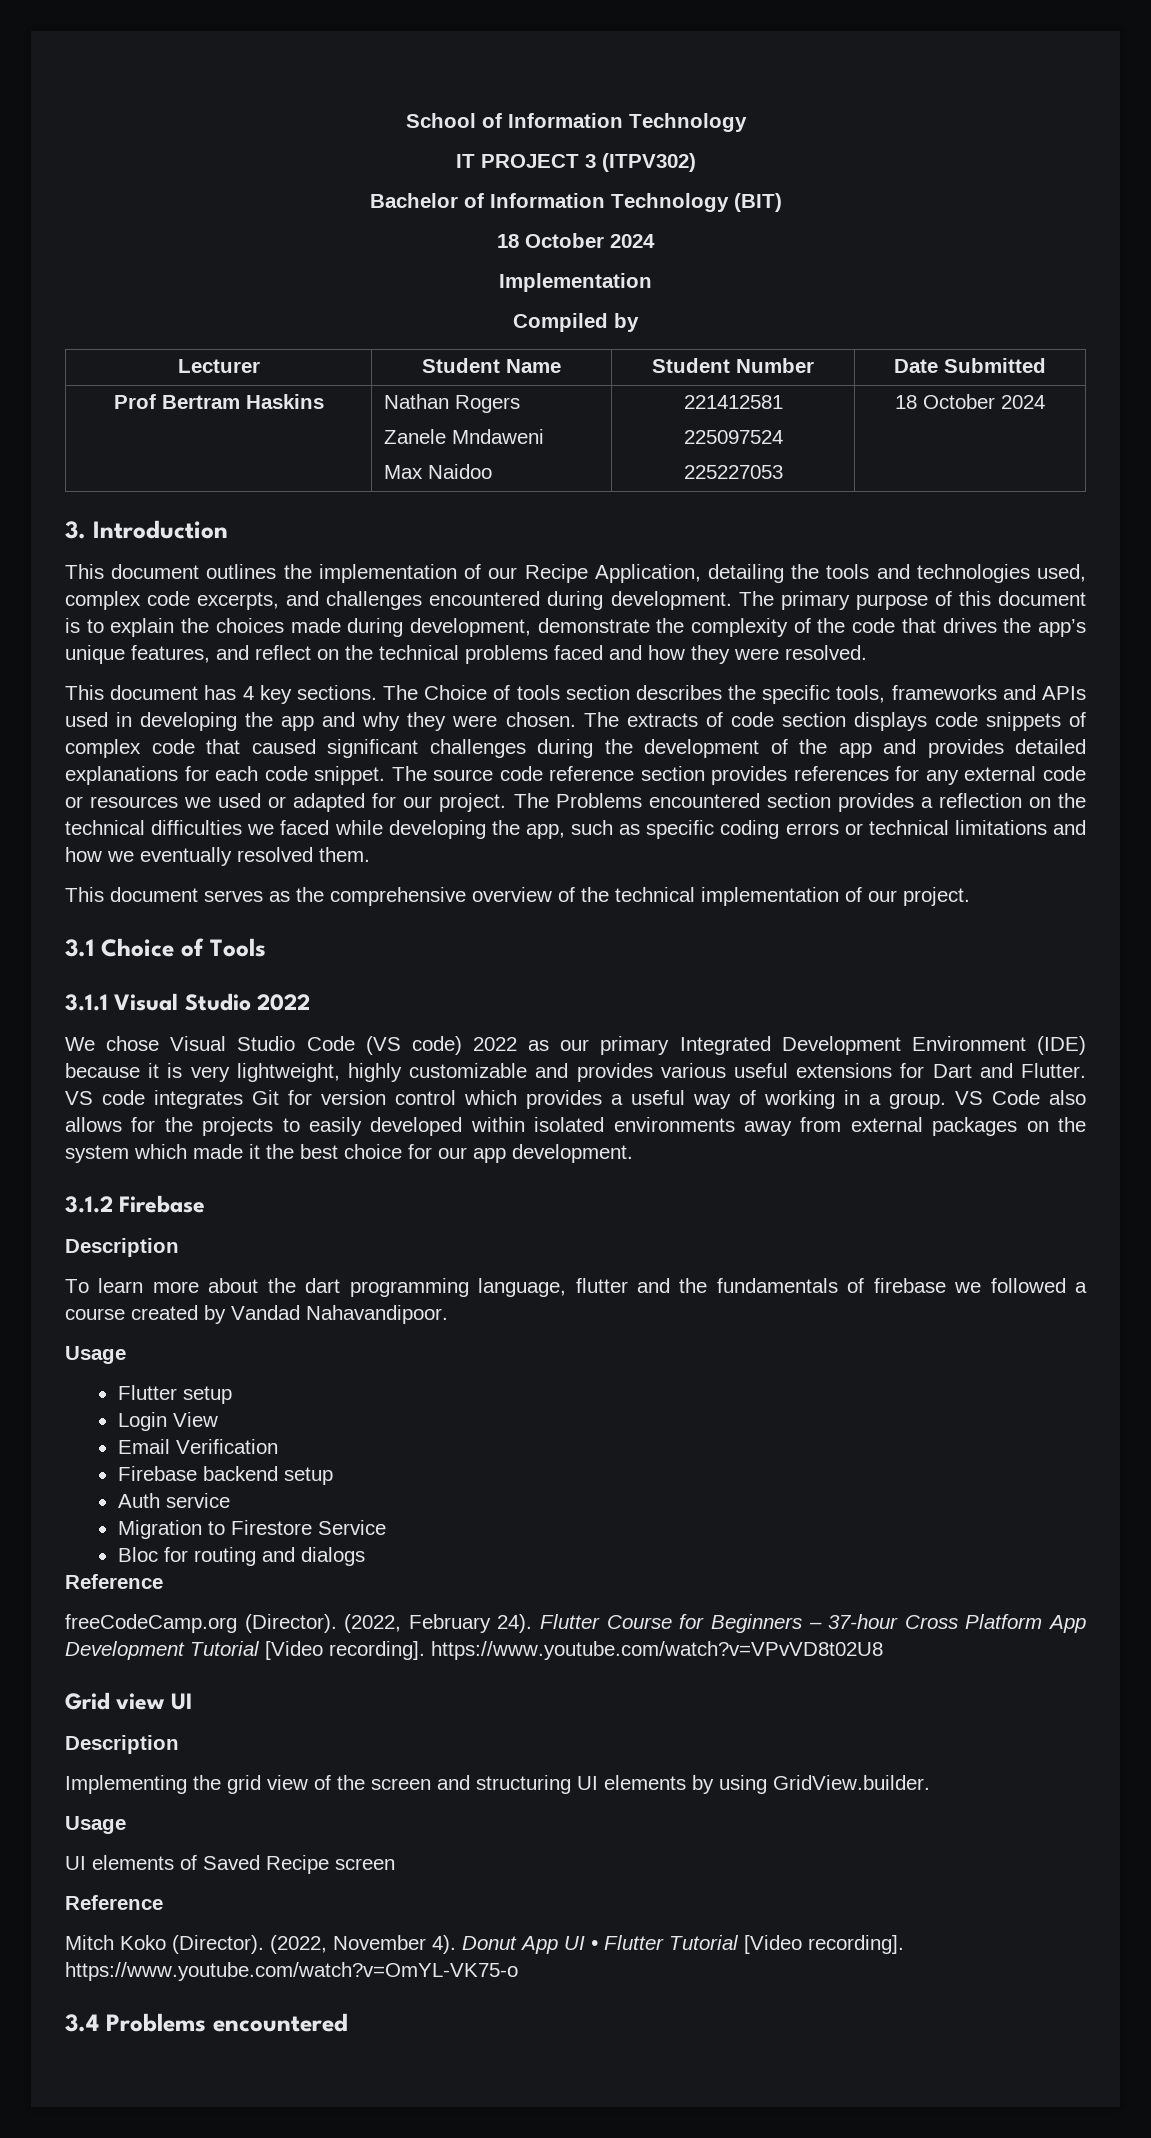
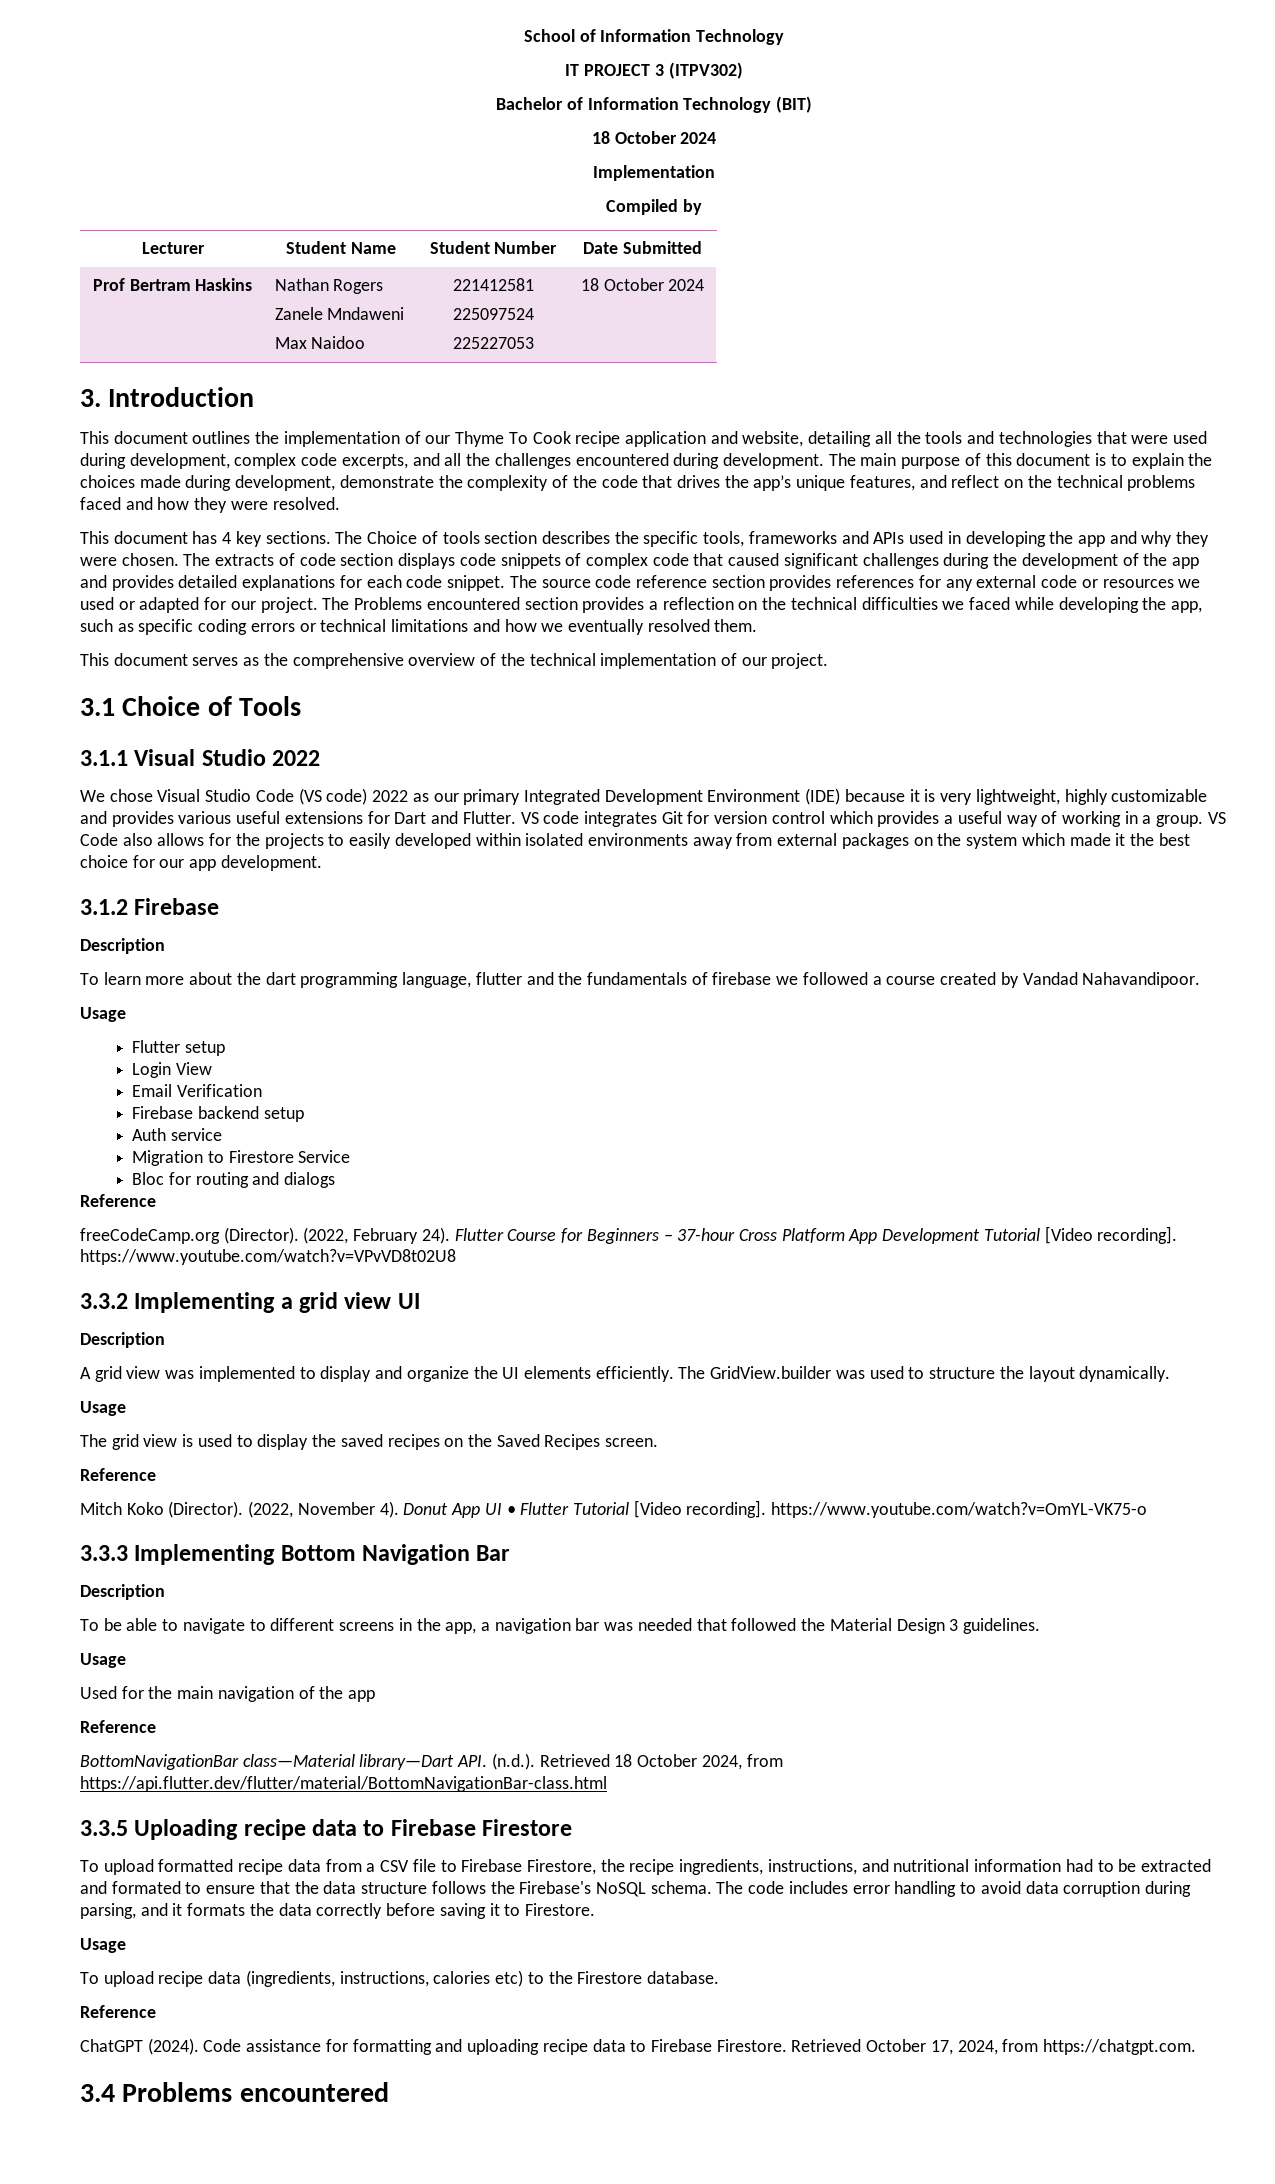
[524,564,1086,583] Recipe Application, detailing the tools and technologies used, -> [455,431,1207,447] [80,453,230,469] Thyme To Cook recipe application and website, detailing all the tools and technologies that were used during development,
(320, 598) none -> [444,453,491,466] all the
[780,591,850,610] primary -> [860,453,897,466] main
[65,1692,110,1710] Grid -> [80,1292,339,1313] 3.3.2 Implementing a grid
[65,1775,930,1794] [65,1816,126,1834] [65,1855,395,1874] Implementing the grid view of the screen and structuring UI elements by using GridView.builder. // Usage // UI elements of Saved Recipe screen -> [80,1366,1171,1382] [80,1401,126,1416] [80,1434,659,1450] A grid view was implemented to display and organize the UI elements efficiently. The GridView.builder was used to structure the layout dynamically. // Usage // The grid view is used to display the saved recipes on the Saved Recipes screen.
(518, 1971) none -> [80,1544,511,1565] [80,1584,165,1600] [80,1618,1040,1634] [80,1653,126,1668] [80,1686,376,1702] [80,1720,156,1733] [80,1753,783,1770] [80,1776,607,1792] [80,1819,573,1840] [80,1859,1211,1875] [80,1881,1191,1897] [80,1903,595,1919] [80,1938,126,1953] [80,1970,719,1987] [80,2005,156,2018] [80,2038,1197,2055] // 3.3.3 Implementing Bottom Navigation Bar // Description // To be able to navigate to different screens in the app, a navigation bar was needed that followed the Material Design 3 guidelines. // Usage // Used for the main navigation of the app // Reference // BottomNavigationBar class—Material library—Dart API. (n.d.). Retrieved 18 October 2024, from https://api.flutter.dev/flutter/material/BottomNavigationBar-class.html // 3.3.5 Uploading recipe data to Firebase Firestore // To upload formatted recipe data from a CSV file to Firebase Firestore, the recipe ingredients, instructions, and nutritional information had to be extracted and formated to ensure that the data structure follows the Firebase's NoSQL schema. The code includes error handling to avoid data corruption during parsing, and it formats the data correctly before saving it to Firestore. // Usage // To upload recipe data (ingredients, instructions, calories etc) to the Firestore database. // Reference // ChatGPT (2024). Code assistance for formatting and uploading recipe data to Firebase Firestore. Retrieved October 17, 2024, from https://chatgpt.com.

